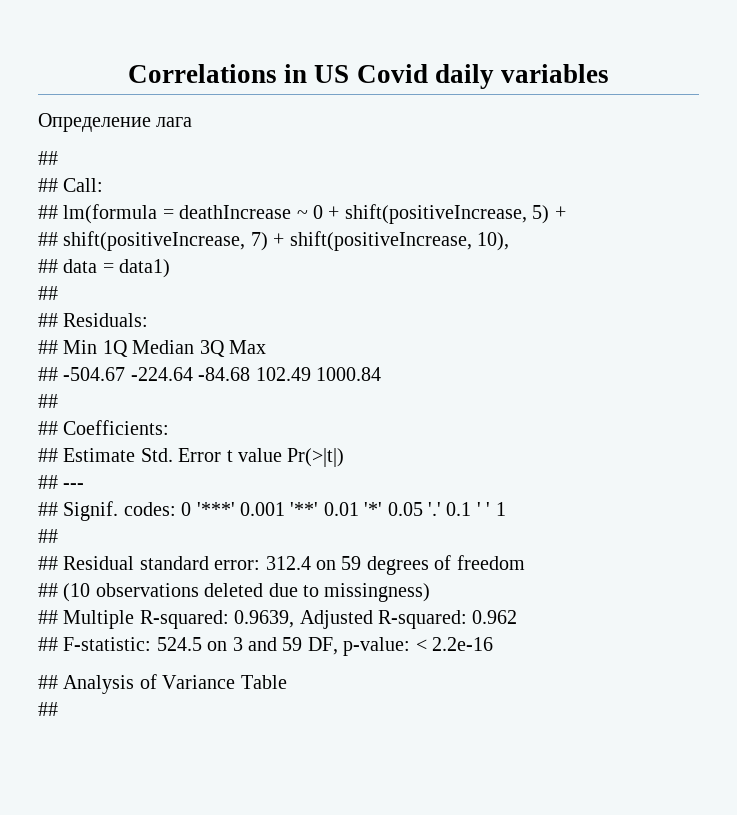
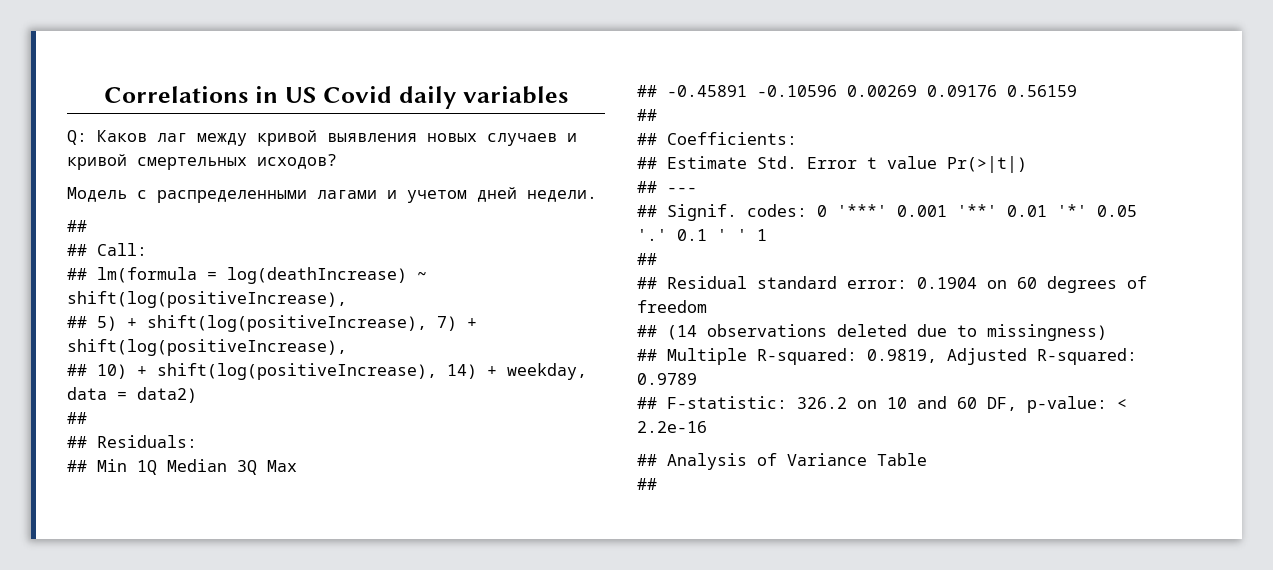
[38,113,193,132] Определение лага -> [67,130,577,146] [67,154,337,170] [67,187,597,203] Q: Каков лаг между кривой выявления новых случаев и кривой смертельных исходов? // Модель с распределенными лагами и учетом дней недели.
[179,204,566,224] [38,231,509,251] [38,259,58,273] deathIncrease ~ 0 + shift(positiveIncrease, 5) + // ## shift(positiveIncrease, 7) + shift(positiveIncrease, 10), // ## -> [227,267,427,284] [67,291,347,308] [67,315,477,332] [67,339,347,356] [67,363,587,380] log(deathIncrease) ~ shift(log(positiveIncrease), // ## 5) + shift(log(positiveIncrease), 7) + shift(log(positiveIncrease), // ## 10) + shift(log(positiveIncrease), 14) + weekday,
[119,259,171,278] data1) -> [137,387,197,403] data2)
[63,367,381,381] -504.67 -224.64 -84.68 102.49 1000.84 -> [667,85,1077,97] -0.45891 -0.10596 0.00269 0.09176 0.56159
[265,556,362,570] 312.4 on 59 -> [917,277,1037,289] 0.1904 on 60
[63,583,91,602] (10 -> [667,325,697,340] (14
[234,610,295,628] 0.9639, -> [867,349,937,363] 0.9819,
[472,610,518,624] 0.962 -> [637,373,697,385] 0.9789
[156,637,303,651] 524.5 on 3 and 59 -> [797,396,977,409] 326.2 on 10 and 60

